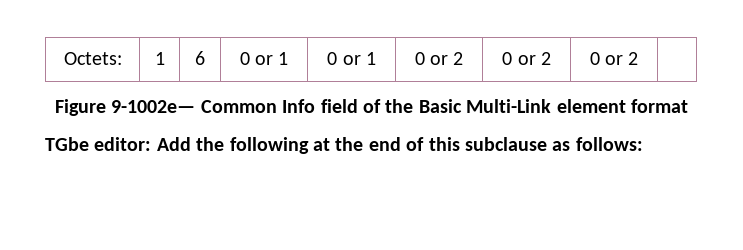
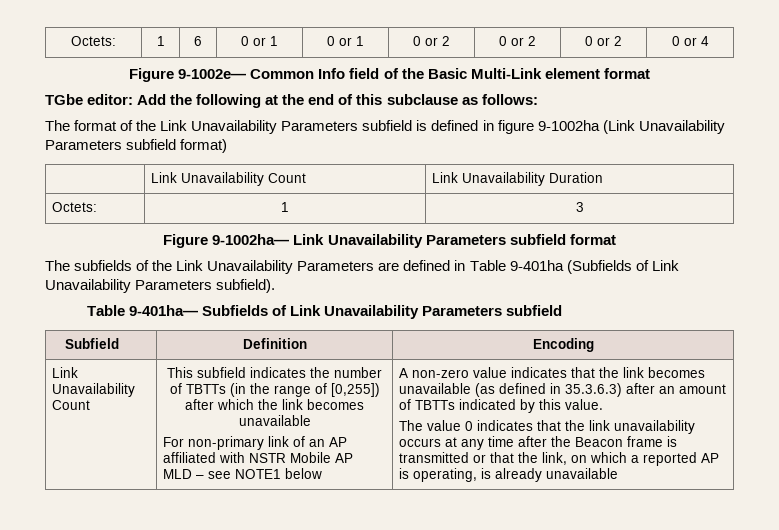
(639, 58) none -> [671,36,709,46] 0 or 4
(643, 144) none -> [45,120,725,134] [45,139,228,153] [151,172,307,186] [432,172,604,186] [52,202,98,212] [281,202,289,212] [575,202,584,212] [163,234,616,248] [45,260,679,274] [45,279,276,293] [86,305,563,319] [64,338,119,349] [242,338,307,349] [532,338,594,352] [52,367,79,378] [52,383,136,397] [52,400,91,410] [167,367,382,378] [169,383,380,397] [185,399,364,410] [238,415,311,426] [163,436,348,450] [163,452,354,463] [163,468,323,479] [399,367,706,378] [399,383,727,397] [399,399,604,413] [399,420,696,434] [399,436,678,450] [399,452,720,466] [399,468,619,482] // The format of the Link Unavailability Parameters subfield is defined in figure 9-1002ha (Link Unavailability Parameters subfield format) // | Link Unavailability Count | Link Unavailability Duration // Octets: | 1 | 3 // Figure 9-1002ha— Link Unavailability Parameters subfield format // The subfields of the Link Unavailability Parameters are defined in Table 9-401ha (Subfields of Link Unavailability Parameters subfield). // Table 9-401ha— Subfields of Link Unavailability Parameters subfield // Subfield | Definition | Encoding // Link Unavailability Count | This subfield indicates the number of TBTTs (in the range of [0,255]) after which the link becomes unavailable // For non-primary link of an AP affiliated with NSTR Mobile AP MLD – see NOTE1 below | A non-zero value indicates that the link becomes unavailable (as defined in 35.3.6.3) after an amount of TBTTs indicated by this value. // The value 0 indicates that the link unavailability occurs at any time after the Beacon frame is transmitted or that the link, on which a reported AP is operating, is already unavailable

